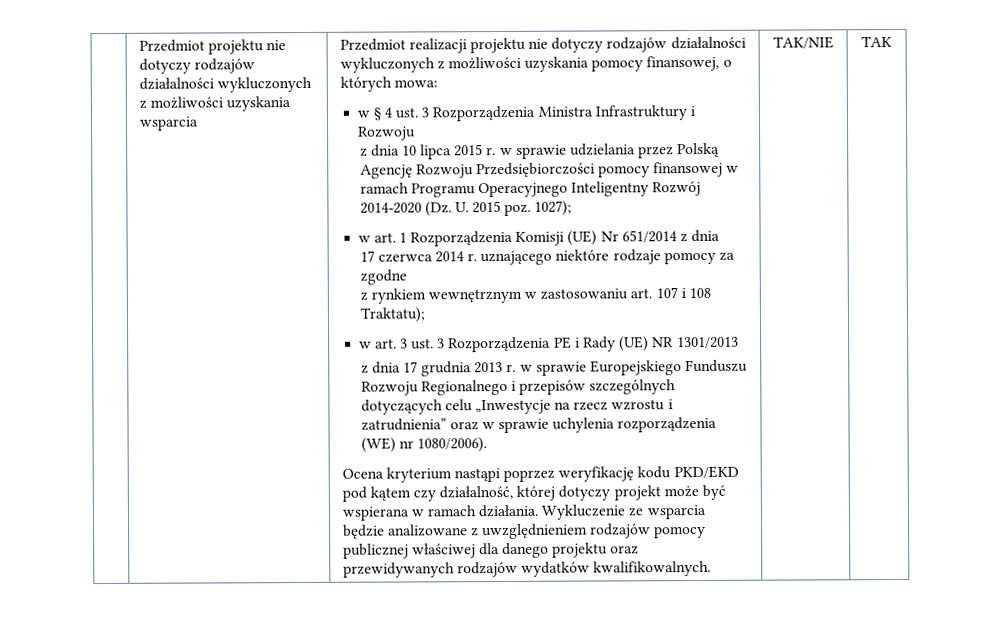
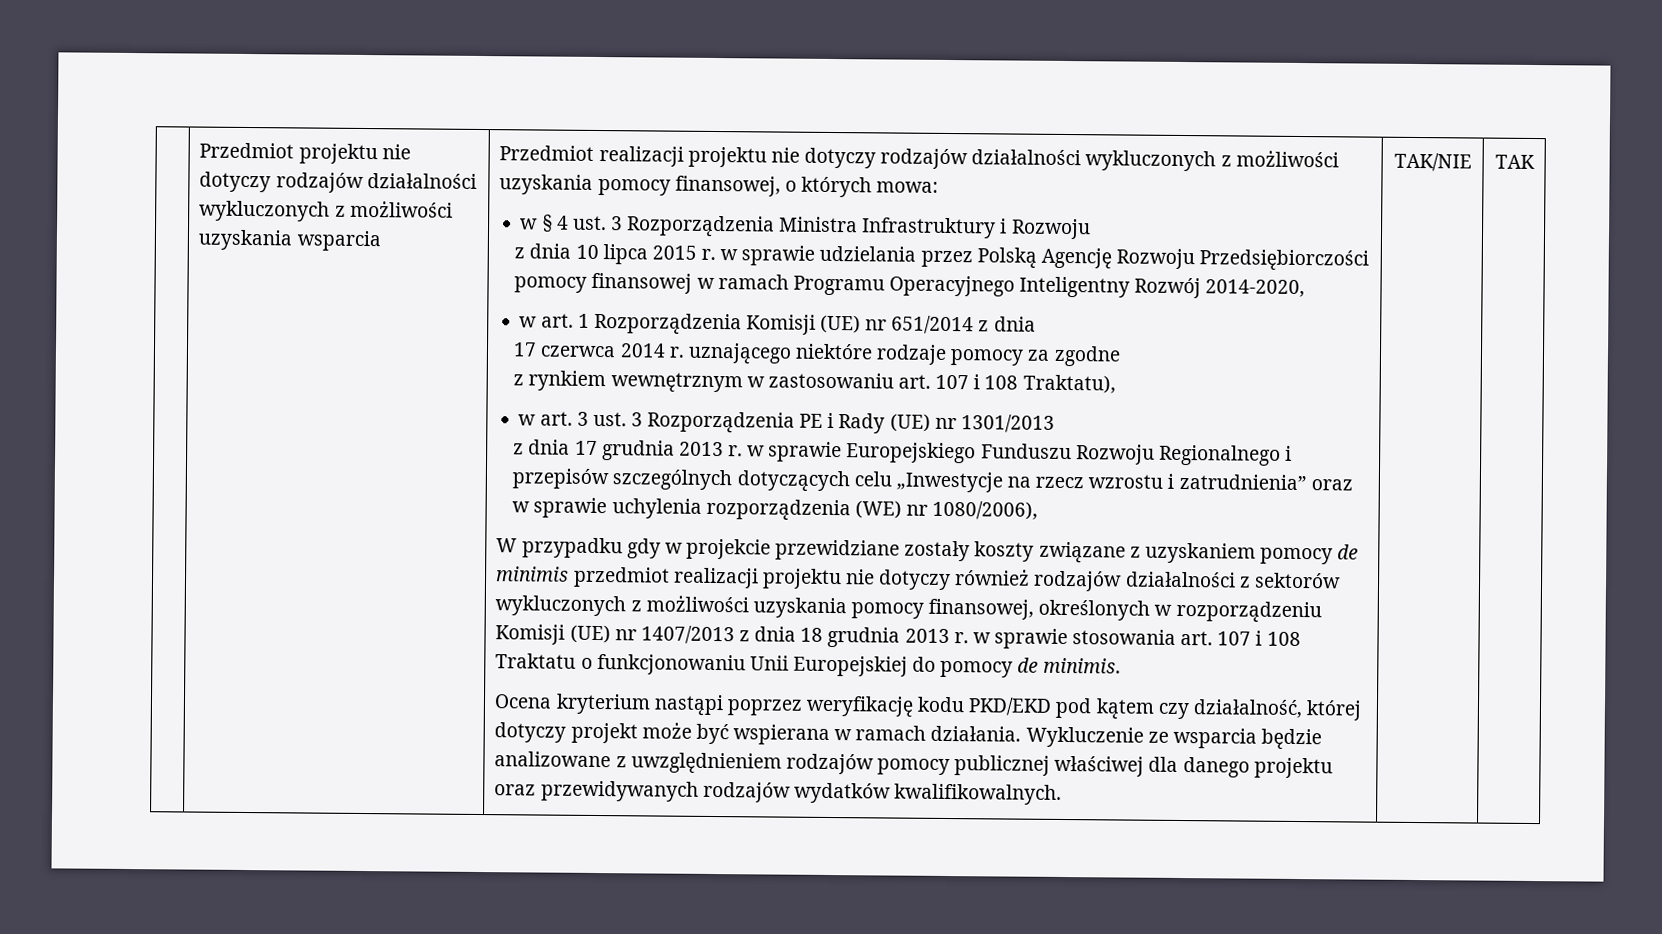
[359,200,573,217] 2014-2020 (Dz. U. 2015 poz. 1027); -> [1205,279,1306,298] 2014-2020,
[600,231,619,242] Nr -> [865,319,888,331] nr
[359,307,426,323] Traktatu); -> [1022,374,1116,394] Traktatu),
[652,337,675,348] NR -> [934,417,957,430] nr
[416,437,487,453] 1080/2006). -> [932,500,1039,520] [496,537,1359,565] [496,566,1341,592] [495,595,1322,624] [495,624,1301,650] [495,653,1121,678] 1080/2006), // W przypadku gdy w projekcie przewidziane zostały koszty związane z uzyskaniem pomocy de minimis przedmiot realizacji projektu nie dotyczy również rodzajów działalności z sektorów wykluczonych z możliwości uzyskania pomocy finansowej, określonych w rozporządzeniu Komisji (UE) nr 1407/2013 z dnia 18 grudnia 2013 r. w sprawie stosowania art. 107 i 108 Traktatu o funkcjonowaniu Unii Europejskiej do pomocy de minimis.

